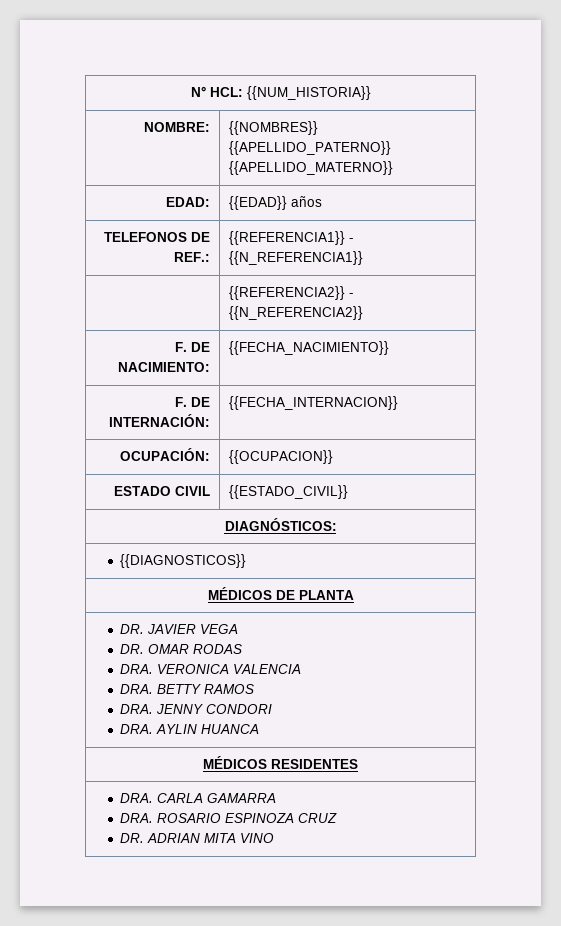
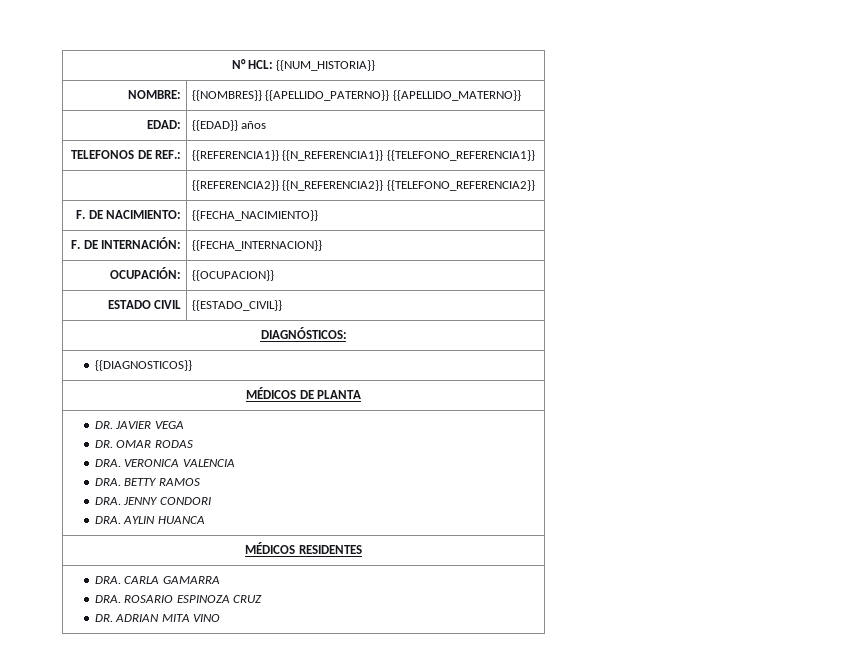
[349,238,355,242] - -> (279, 155) none
(364, 258) none -> [386,150,535,161] {{TELEFONO_REFERENCIA1}}
[349,293,355,297] - -> (279, 185) none
(364, 313) none -> [386,180,535,191] {{TELEFONO_REFERENCIA2}}

